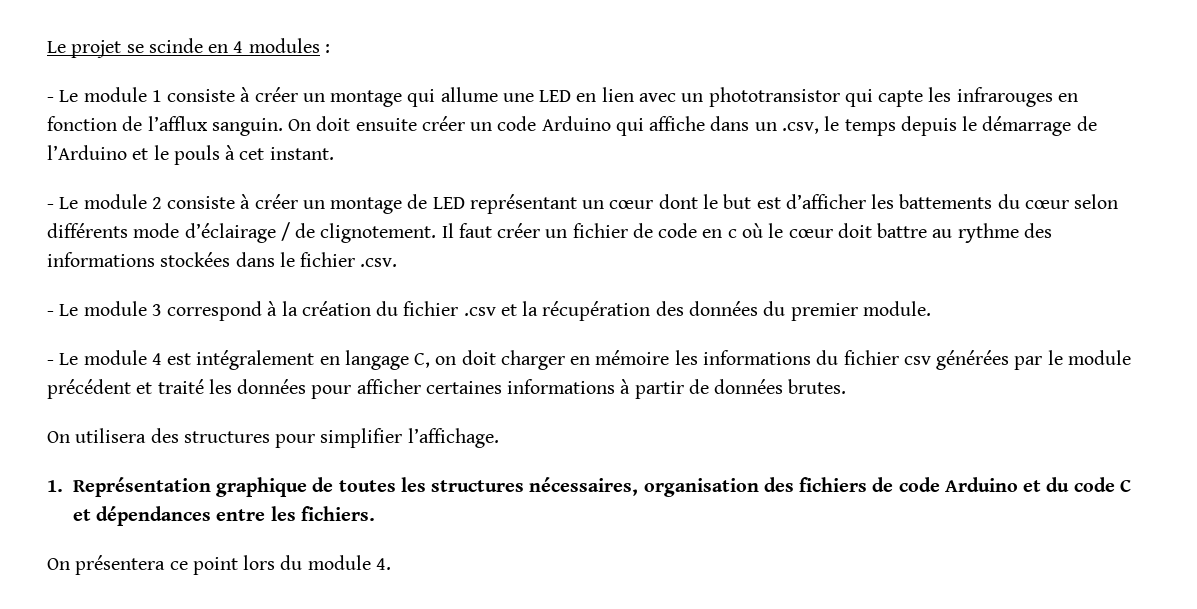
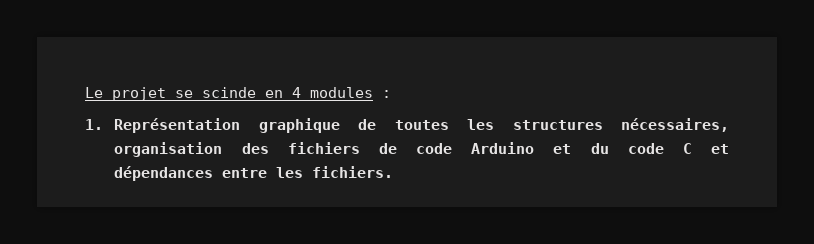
[47,87,1078,107] [47,116,1097,136] [47,145,334,165] [47,194,1119,214] [47,222,1052,243] [47,252,398,267] [47,301,931,321] [47,350,1131,370] [47,379,847,399] [47,428,499,448] // - Le module 1 consiste à créer un montage qui allume une LED en lien avec un phototransistor qui capte les infrarouges en fonction de l’afflux sanguin. On doit ensuite créer un code Arduino qui affiche dans un .csv, le temps depuis le démarrage de l’Arduino et le pouls à cet instant. // - Le module 2 consiste à créer un montage de LED représentant un cœur dont le but est d’afficher les battements du cœur selon différents mode d’éclairage / de clignotement. Il faut créer un fichier de code en c où le cœur doit battre au rythme des informations stockées dans le fichier .csv. // - Le module 3 correspond à la création du fichier .csv et la récupération des données du premier module. // - Le module 4 est intégralement en langage C, on doit charger en mémoire les informations du fichier csv générées par le module précédent et traité les données pour afficher certaines informations à partir de données brutes. // On utilisera des structures pour simplifier l’affichage. -> (391, 94) none
[47,555,391,575] // On présentera ce point lors du module 4. -> (394, 172) none

